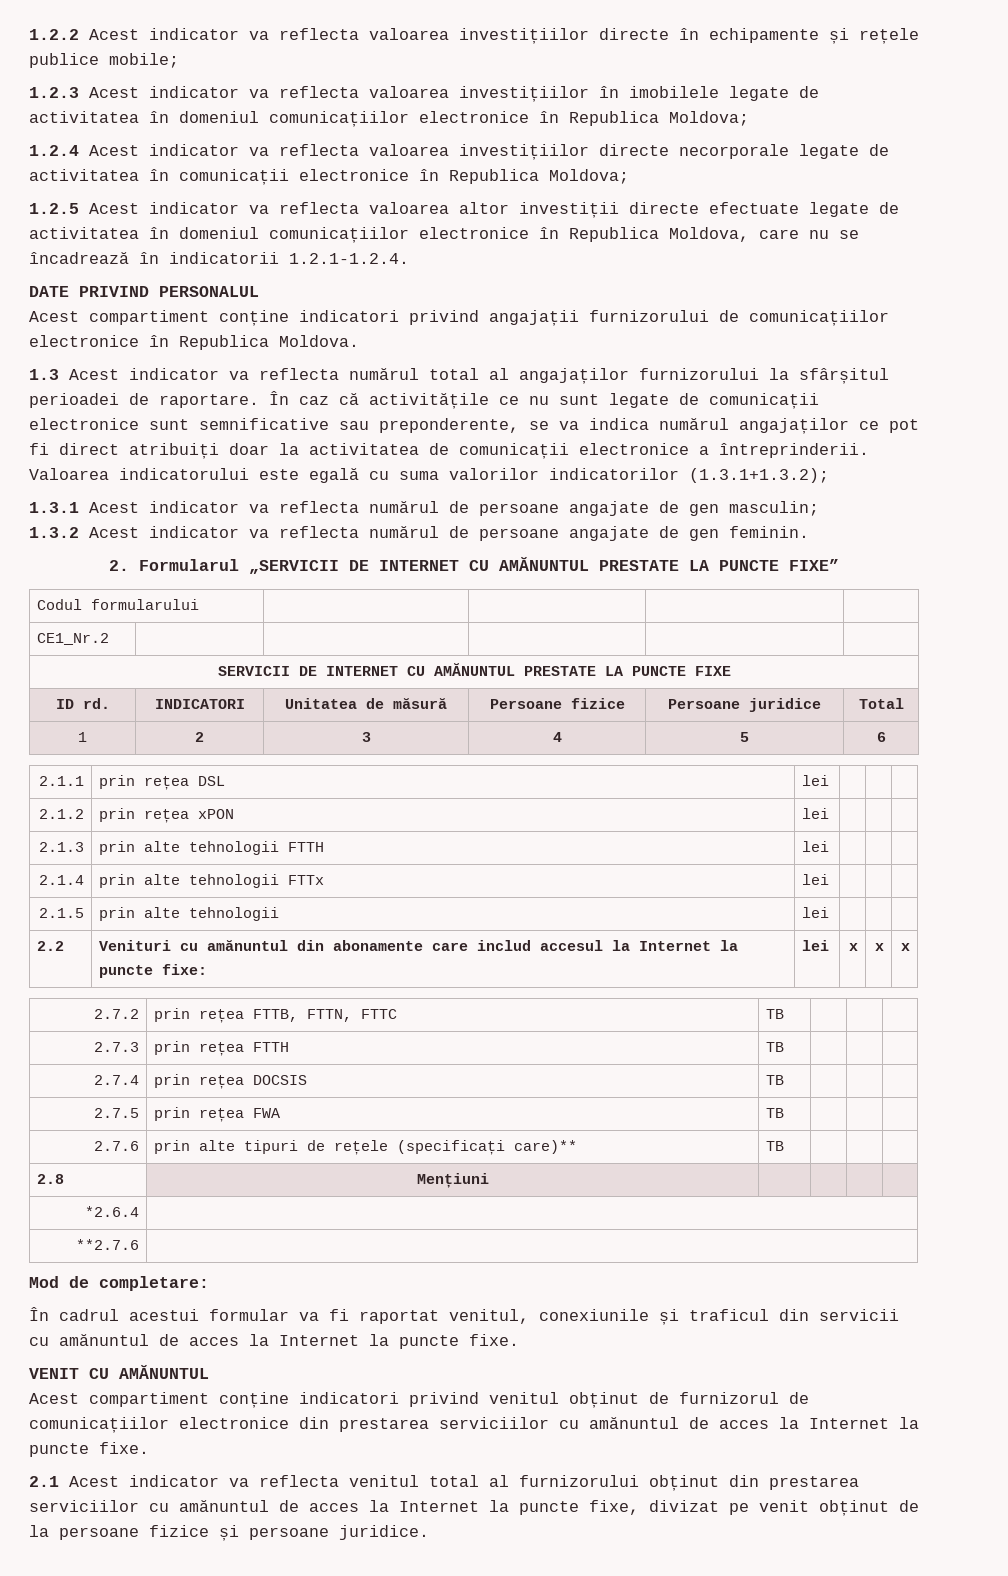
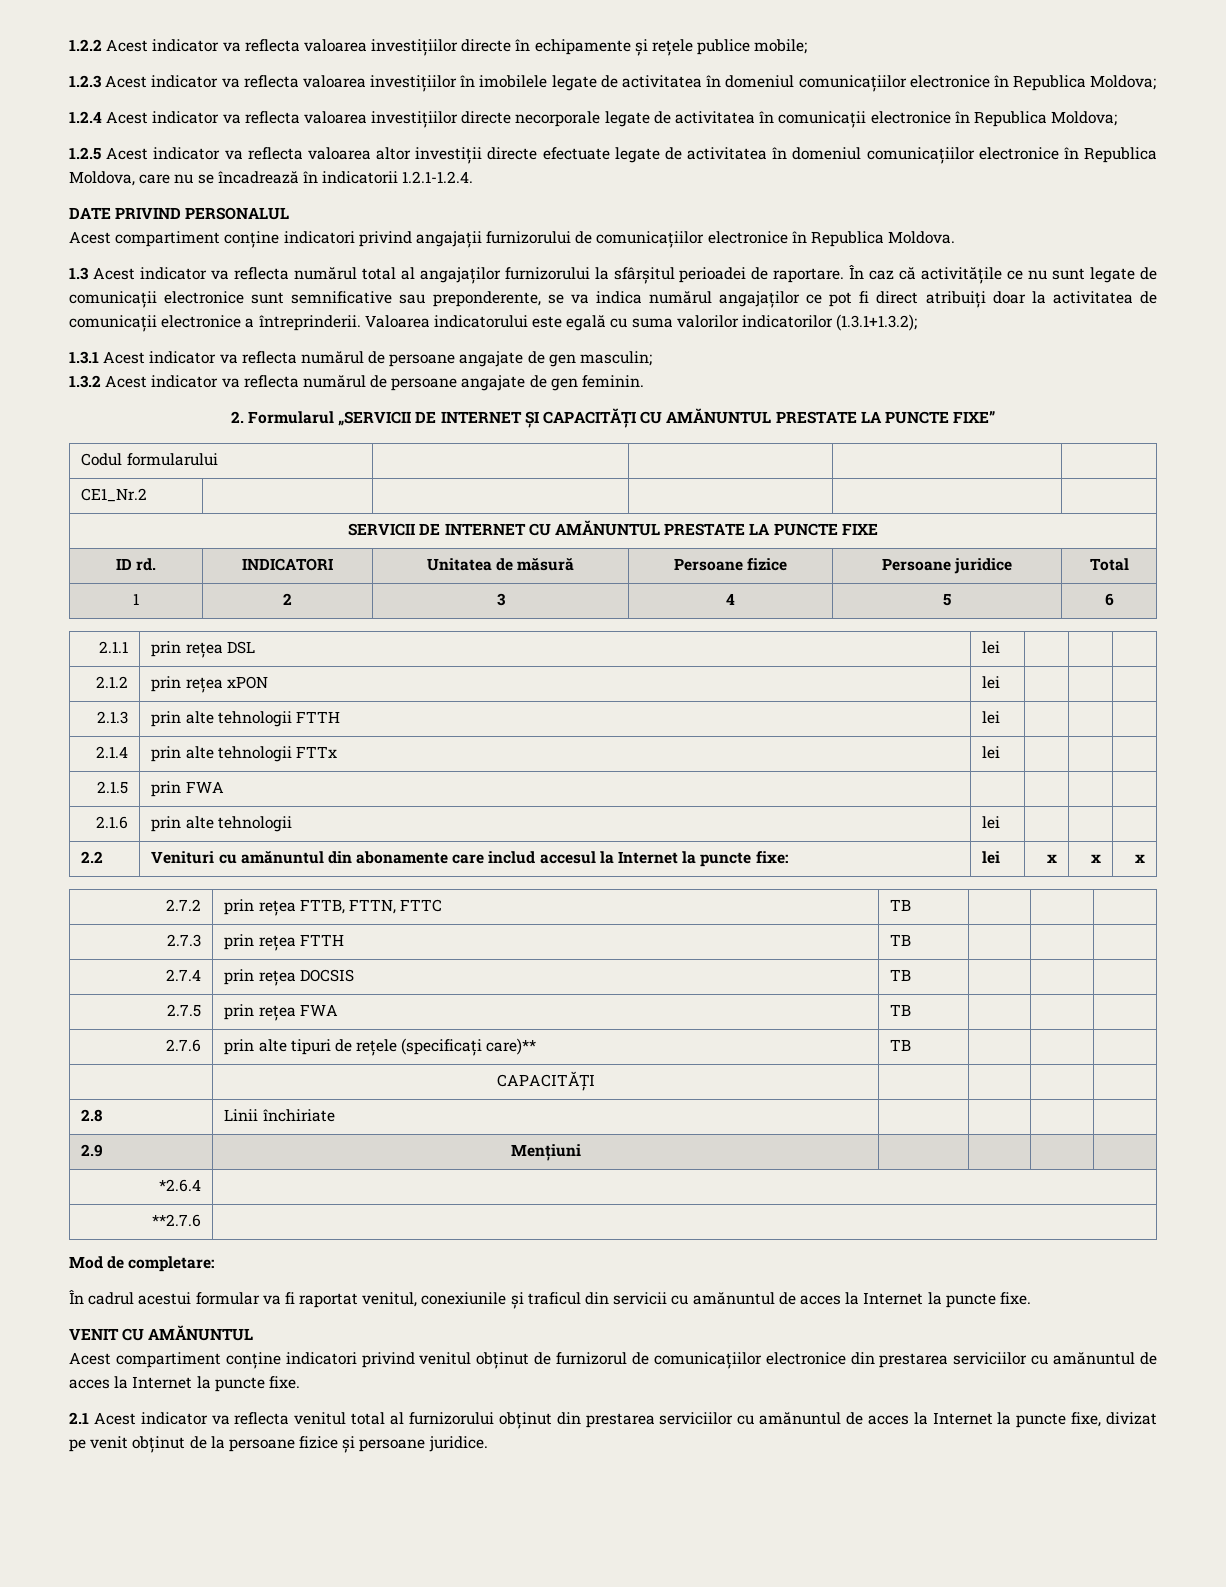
(459, 565) none -> [524,408,636,428] ȘI CAPACITĂȚI
(84, 913) none -> [151,781,224,797] [95,816,128,829] | prin FWA | | | | // 2.1.6
(785, 1146) none -> [496,1071,595,1091] // | CAPACITĂȚI | | | |
(65, 1179) none -> [224,1109,335,1122] [81,1144,104,1157] | Linii închiriate | | | | // 2.9

